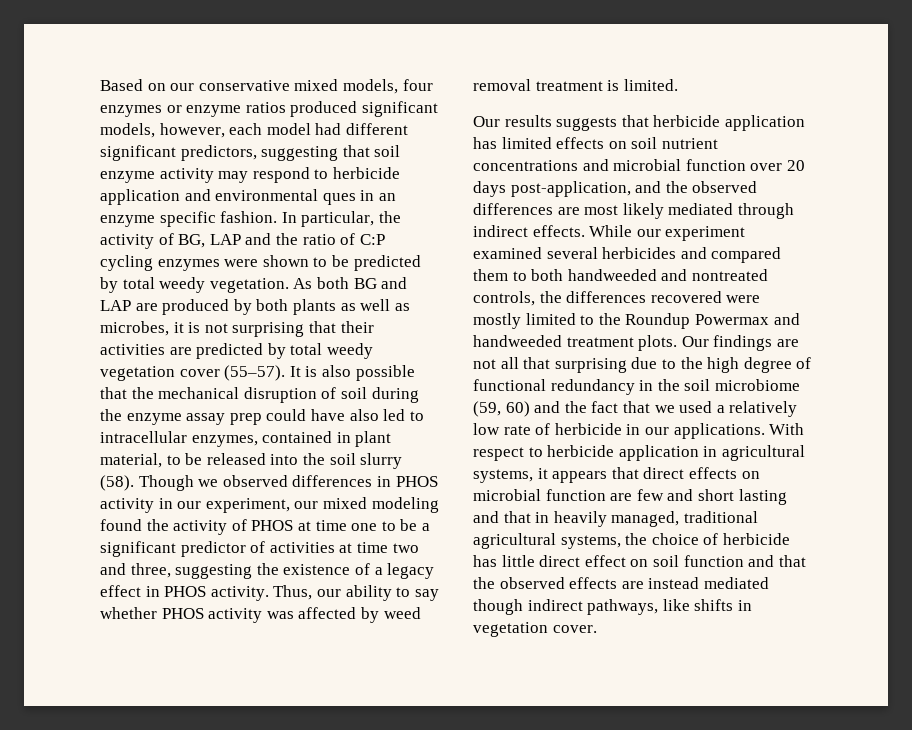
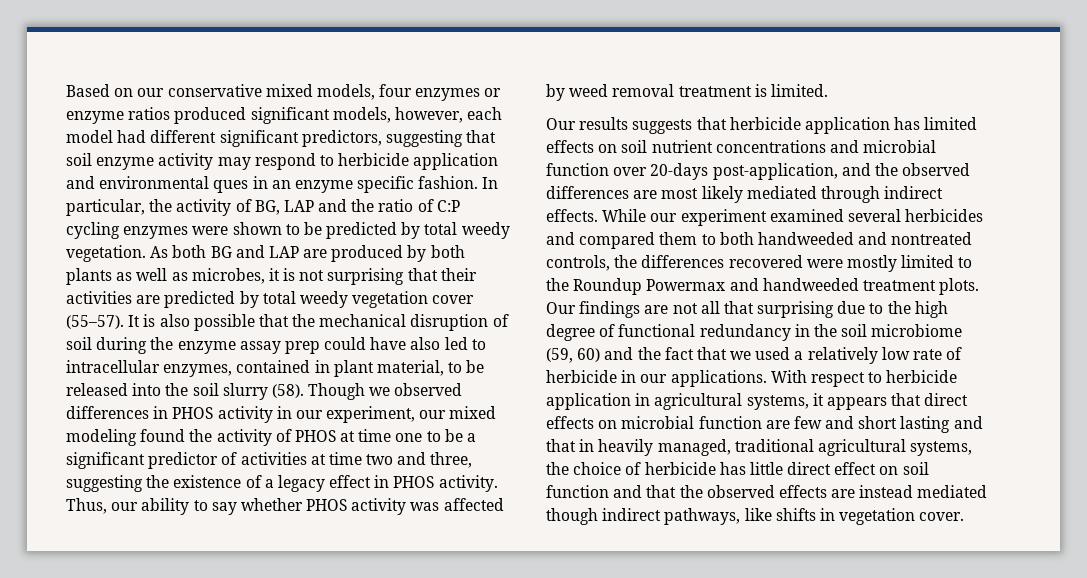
[786,160,805,171] [473,181,506,197] 20 days -> [650,163,709,180] 20-days

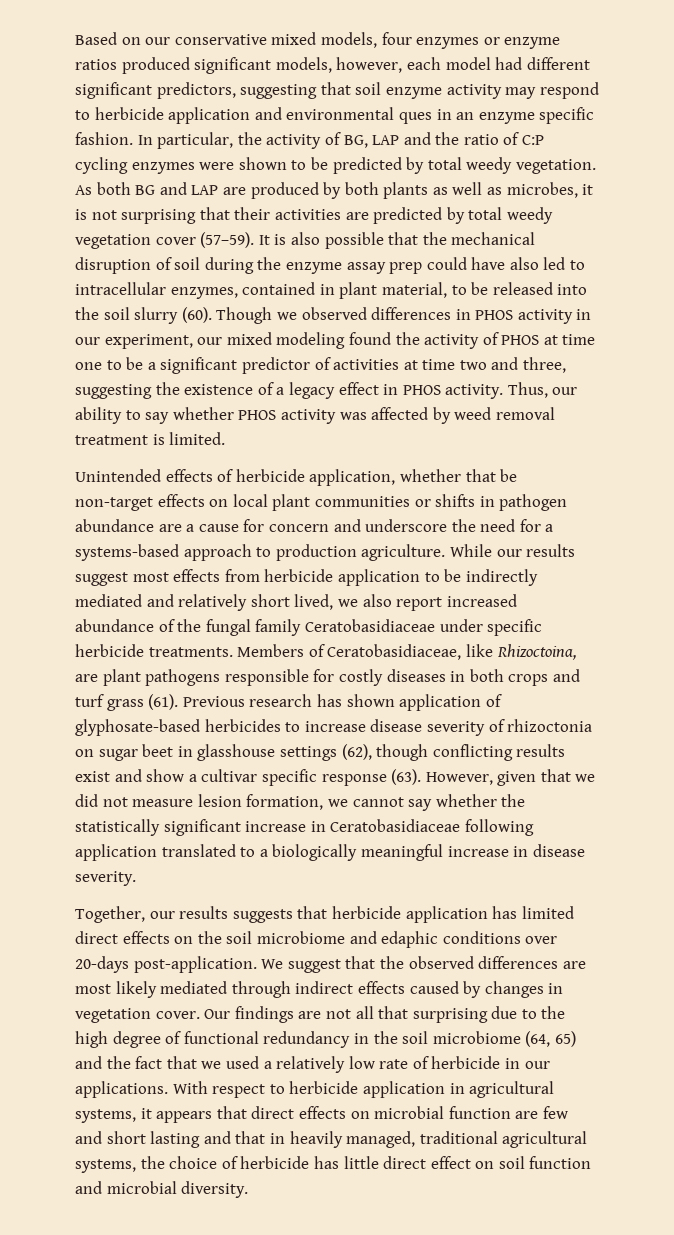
[66,315,124,329] (55–57). -> [200,232,255,248] (57–59).
[271,384,304,398] (58). -> [181,307,212,323] (60).
[546,118,576,130] Our -> [75,469,518,486] [75,494,568,511] [75,519,554,532] [75,544,576,561] [75,569,538,586] [75,594,517,611] [75,619,543,636] [75,644,577,660] [75,669,580,686] [75,694,502,711] [75,719,593,736] [75,744,566,761] [75,769,596,786] [75,794,526,811] [75,819,534,836] [75,844,585,861] [75,871,136,886] [75,906,175,923] Unintended effects of herbicide application, whether that be non-target effects on local plant communities or shifts in pathogen abundance are a cause for concern and underscore the need for a systems-based approach to production agriculture. While our results suggest most effects from herbicide application to be indirectly mediated and relatively short lived, we also report increased abundance of the fungal family Ceratobasidiaceae under specific herbicide treatments. Members of Ceratobasidiaceae, like Rhizoctoina, are plant pathogens responsible for costly diseases in both crops and turf grass (61). Previous research has shown application of glyphosate-based herbicides to increase disease severity of rhizoctonia on sugar beet in glasshouse settings (62), though conflicting results exist and show a cultivar specific response (63). However, given that we did not measure lesion formation, we cannot say whether the statistically significant increase in Ceratobasidiaceae following application translated to a biologically meaningful increase in disease severity. // Together, our
[546,140,937,153] [546,163,871,180] effects on soil nutrient concentrations and microbial function over 20-days post-application, and -> [75,931,558,948] [75,956,376,973] direct effects on the soil microbiome and edaphic conditions over 20-days post-application. We suggest that
[546,209,984,226] [546,232,973,249] [546,255,973,272] [546,278,980,295] effects. While our experiment examined several herbicides and compared them to both handweeded and nontreated controls, the differences recovered were mostly limited to the Roundup Powermax and handweeded treatment plots. -> [357,981,564,998] [75,1008,200,1023] effects caused by changes in vegetation cover.
[546,348,601,363] (59, 60) -> [525,1031,576,1047] (64, 65)
[646,485,988,498] [546,508,965,525] that the observed effects are instead mediated though indirect pathways, like shifts in vegetation cover. -> [106,1181,249,1198] microbial diversity.

